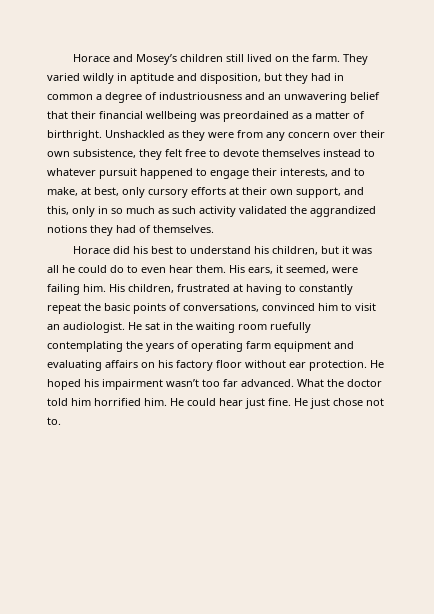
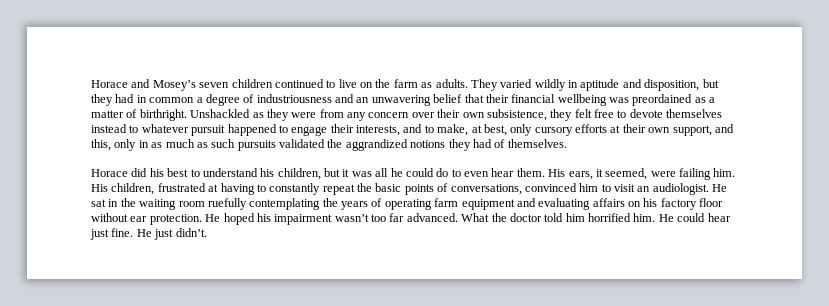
[180,54,341,62] children still lived on the farm. -> [199,79,468,88] seven children continued to live on the farm as adults.
[111,208,123,214] so -> [151,142,163,148] as
[199,206,236,217] activity -> [237,140,276,151] pursuits
[333,398,384,406] [47,417,61,425] chose not to. -> [175,228,207,237] didn’t.

